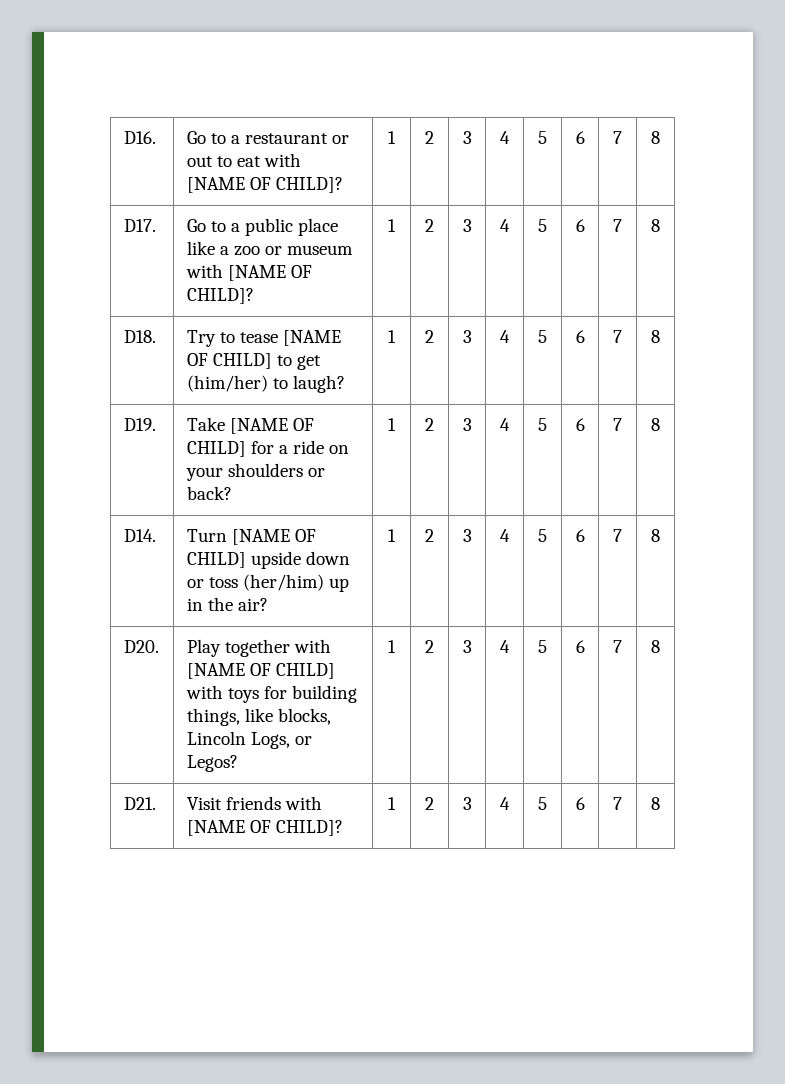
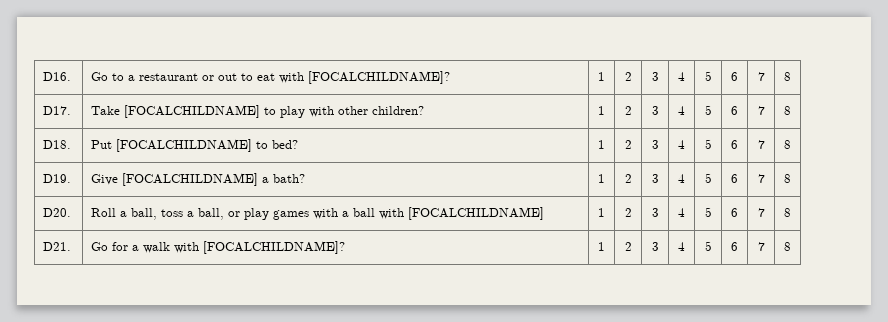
[186,177,343,193] [NAME OF CHILD]? -> [307,71,450,84] [FOCALCHILDNAME]?
[186,218,338,236] [186,241,353,256] [185,264,312,281] [186,288,254,304] Go to a public place like a zoo or museum with [NAME OF CHILD]? -> [90,105,424,118] Take [FOCALCHILDNAME] to play with other children?
[186,330,341,347] [186,353,321,370] [186,375,345,393] Try to tease [NAME OF CHILD] to get (him/her) to laugh? -> [90,139,298,152] Put [FOCALCHILDNAME] to bed?
[186,417,314,434] [186,440,349,457] [185,463,325,481] [186,486,232,500] [388,418,396,431] [425,418,434,431] [462,418,472,431] [500,418,510,431] [538,418,547,431] [575,418,585,431] [613,418,622,431] [651,418,660,431] [123,529,156,542] [186,529,316,545] [186,551,350,569] [186,574,349,592] [186,597,268,611] Take [NAME OF CHILD] for a ride on your shoulders or back? | 1 | 2 | 3 | 4 | 5 | 6 | 7 | 8 // D14. | Turn [NAME OF CHILD] upside down or toss (her/him) up in the air? -> [90,173,305,186] Give [FOCALCHILDNAME] a bath?
[186,639,331,657] [186,663,335,679] [185,685,357,703] [186,708,331,726] [186,731,312,749] [186,755,238,772] Play together with [NAME OF CHILD] with toys for building things, like blocks, Lincoln Logs, or Legos? -> [90,207,544,220] Roll a ball, toss a ball, or play games with a ball with [FOCALCHILDNAME]
[186,796,322,810] [186,820,343,836] Visit friends with [NAME OF CHILD]? -> [90,241,345,254] Go for a walk with [FOCALCHILDNAME]?

